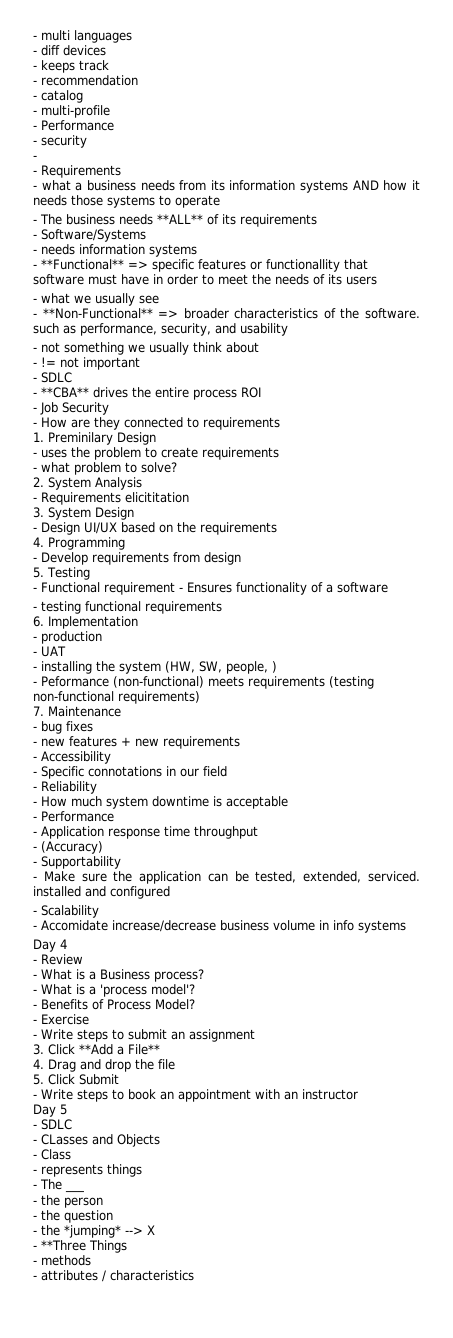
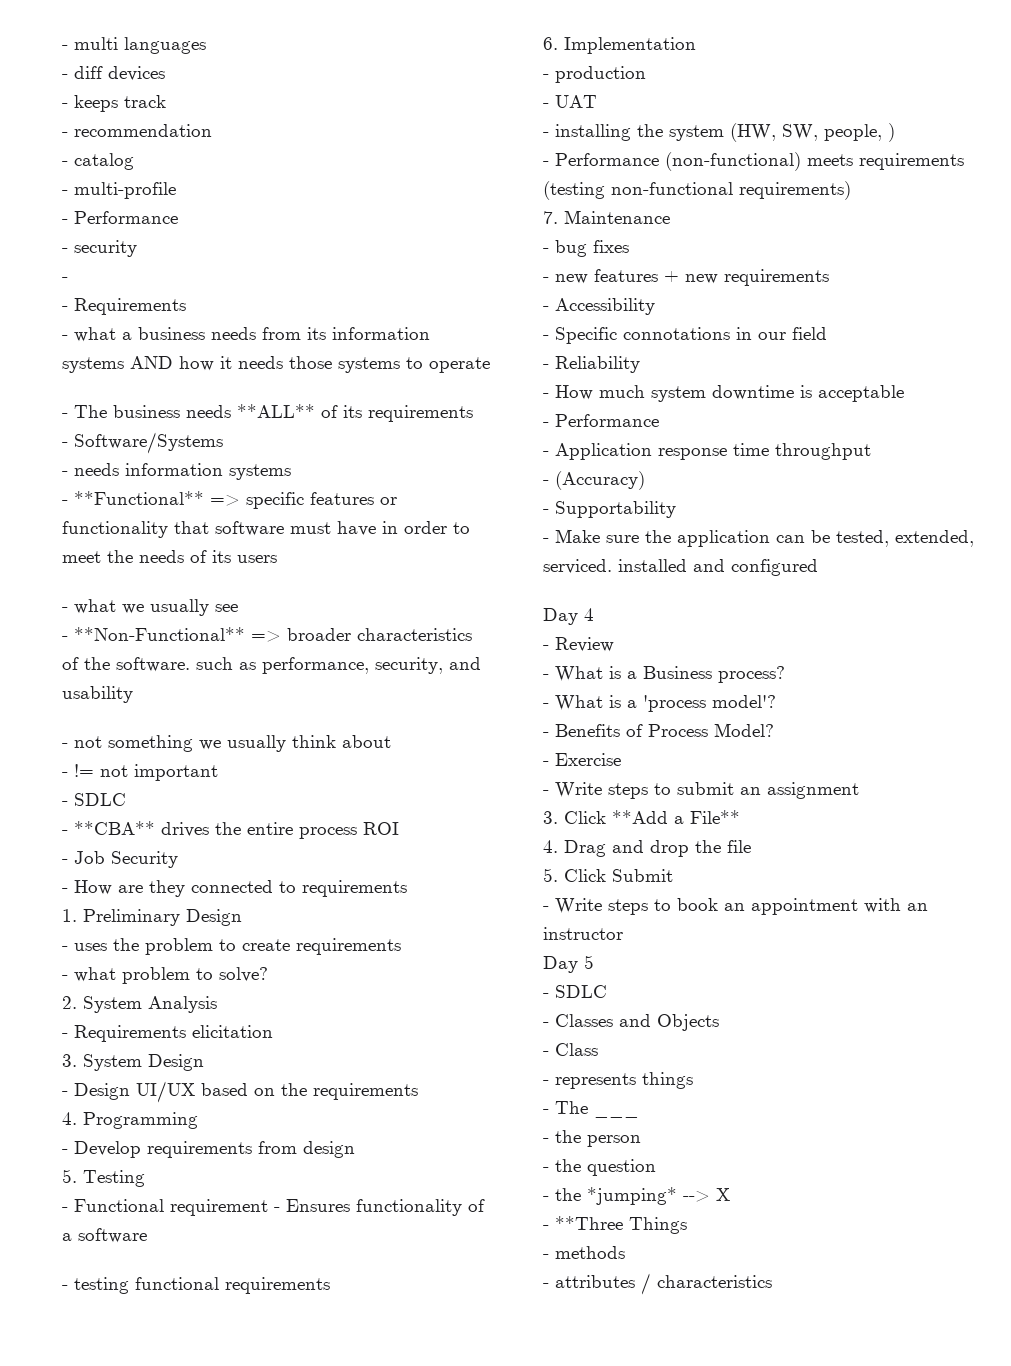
[266,259,340,272] functionallity -> [62,521,168,538] functionality
[48,432,113,445] Preminilary -> [83,909,180,926] Preliminary
[125,492,189,503] elicititation -> [192,1025,273,1038] elicitation
[41,676,109,687] Peformance -> [555,153,659,166] Performance
[33,905,99,918] [33,920,406,933] // - Scalability // - Accomidate increase/decrease business volume in info systems -> (818, 567) none
[41,1134,88,1145] CLasses -> [555,1014,613,1027] Classes

